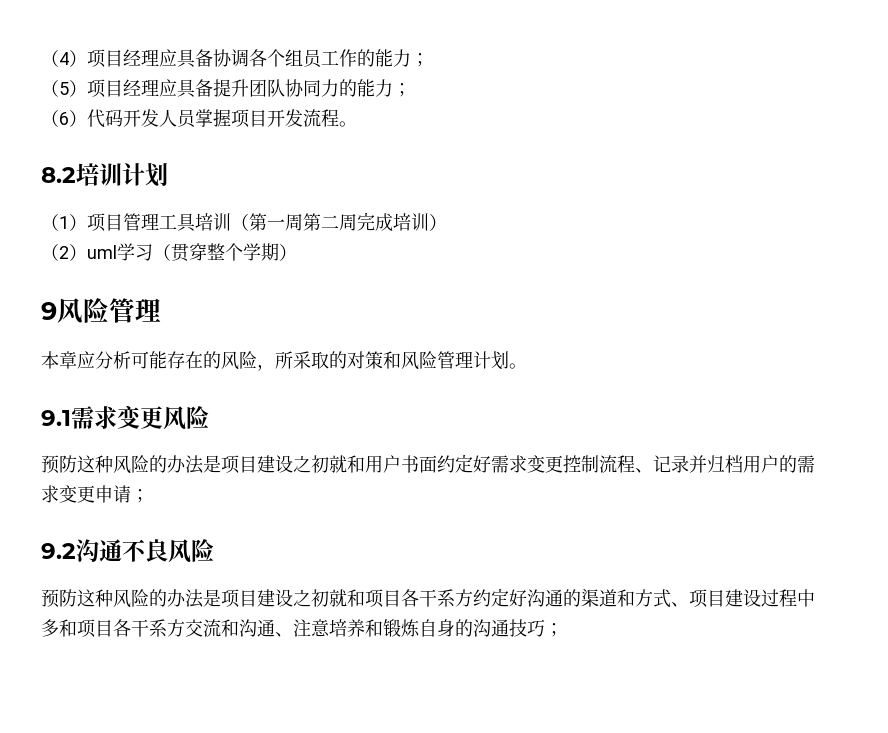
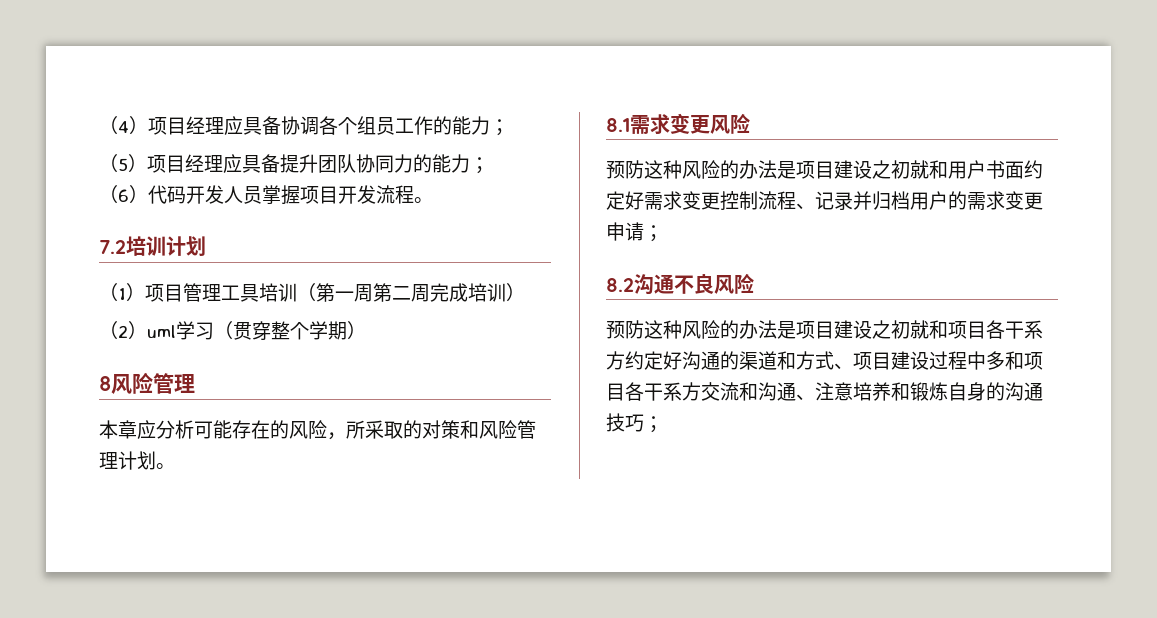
[41,167,76,183] 8.2 -> [99,240,126,254] 7.2
[41,302,57,320] 9 -> [99,376,111,391] 8
[41,410,71,426] 9.1 -> [606,118,630,132] 8.1
[41,543,76,559] 9.2 -> [606,278,634,292] 8.2

